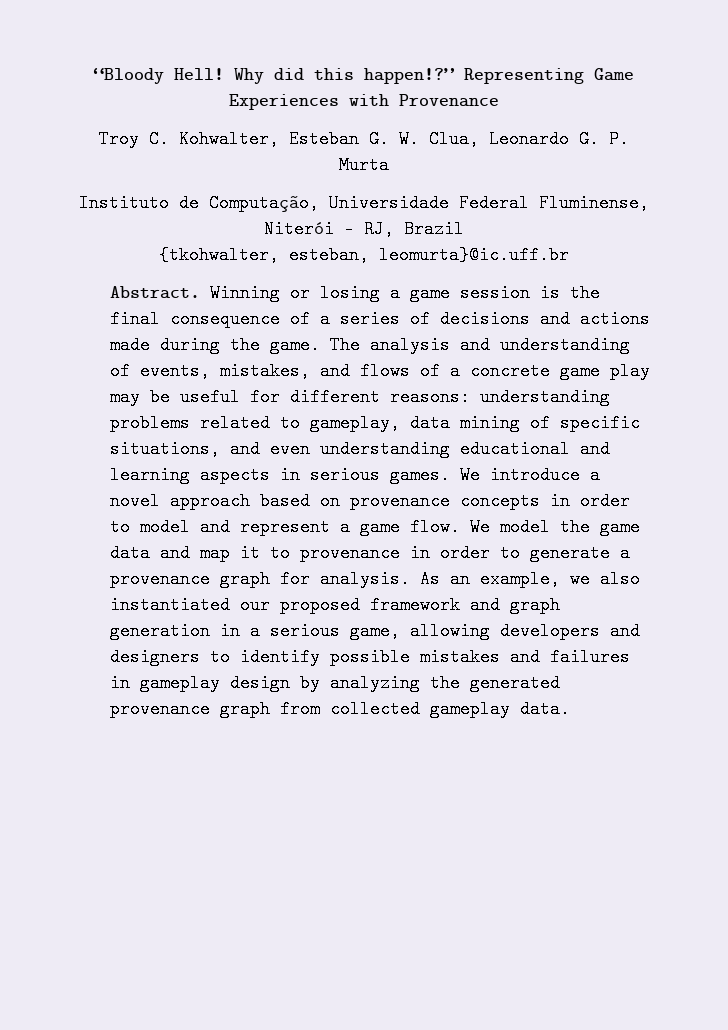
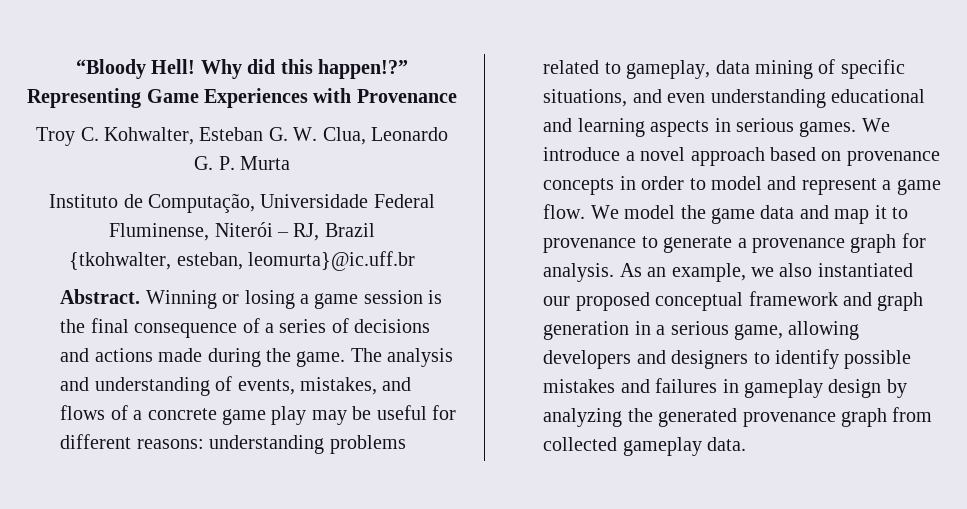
[409,544,490,562] in order -> (637, 245) none
(360, 605) none -> [655,292,744,311] conceptual

